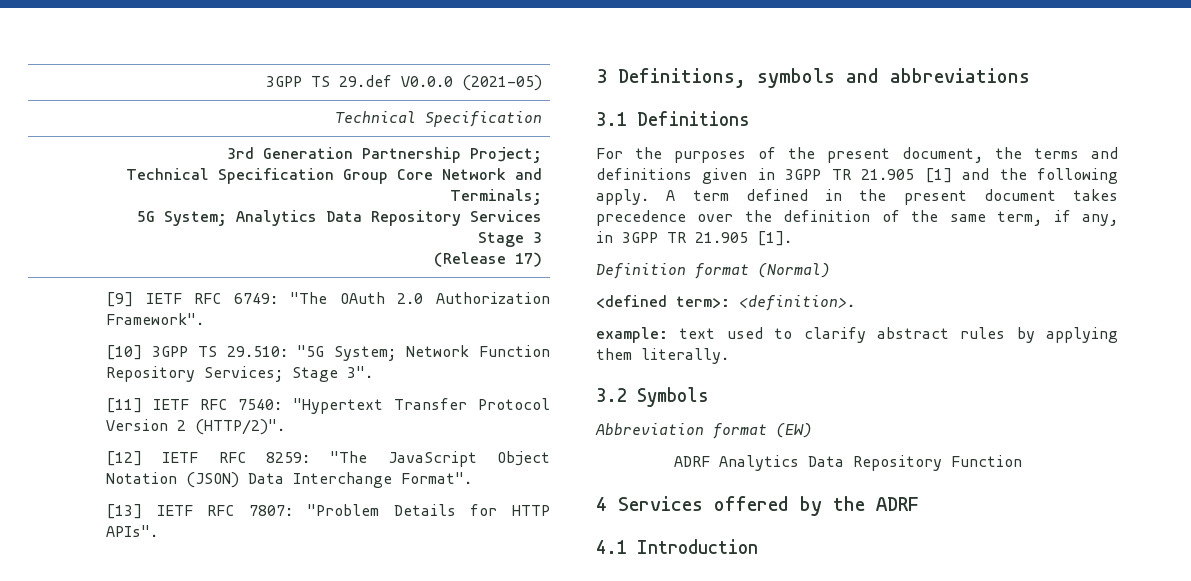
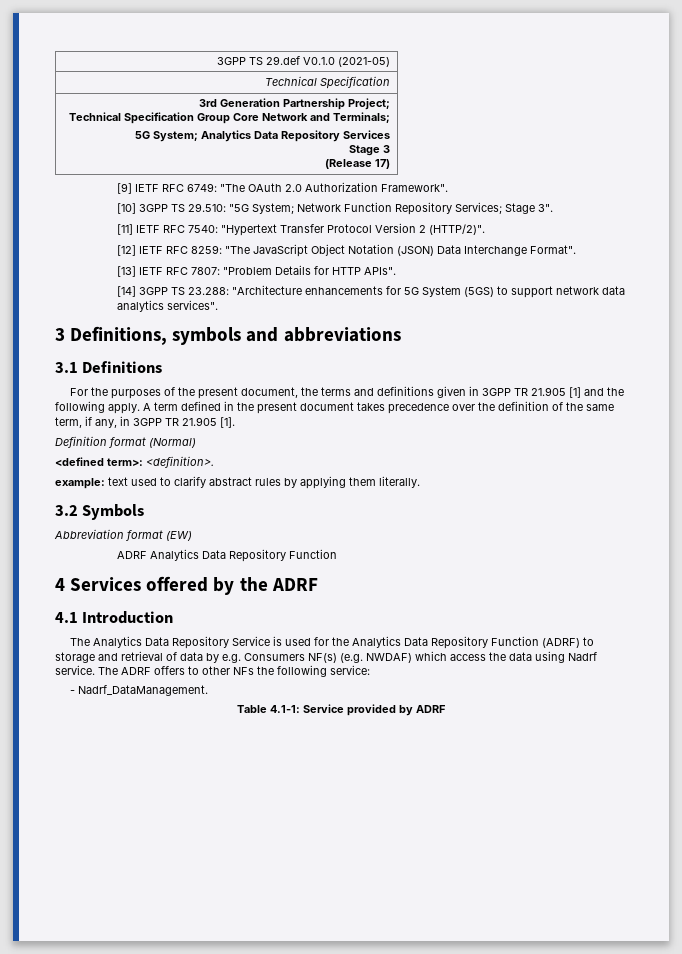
[401,76,454,87] V0.0.0 -> [303,57,336,65] V0.1.0
(159, 531) none -> [116,285,625,298] [116,300,218,312] // [14] 3GPP TS 23.288: "Architecture enhancements for 5G System (5GS) to support network data analytics services".
(758, 546) none -> [70,636,595,649] [55,651,597,663] [55,665,370,677] [70,685,209,696] [237,704,445,716] // The Analytics Data Repository Service is used for the Analytics Data Repository Function (ADRF) to storage and retrieval of data by e.g. Consumers NF(s) (e.g. NWDAF) which access the data using Nadrf service. The ADRF offers to other NFs the following service: // - Nadrf_DataManagement. // Table 4.1-1: Service provided by ADRF

